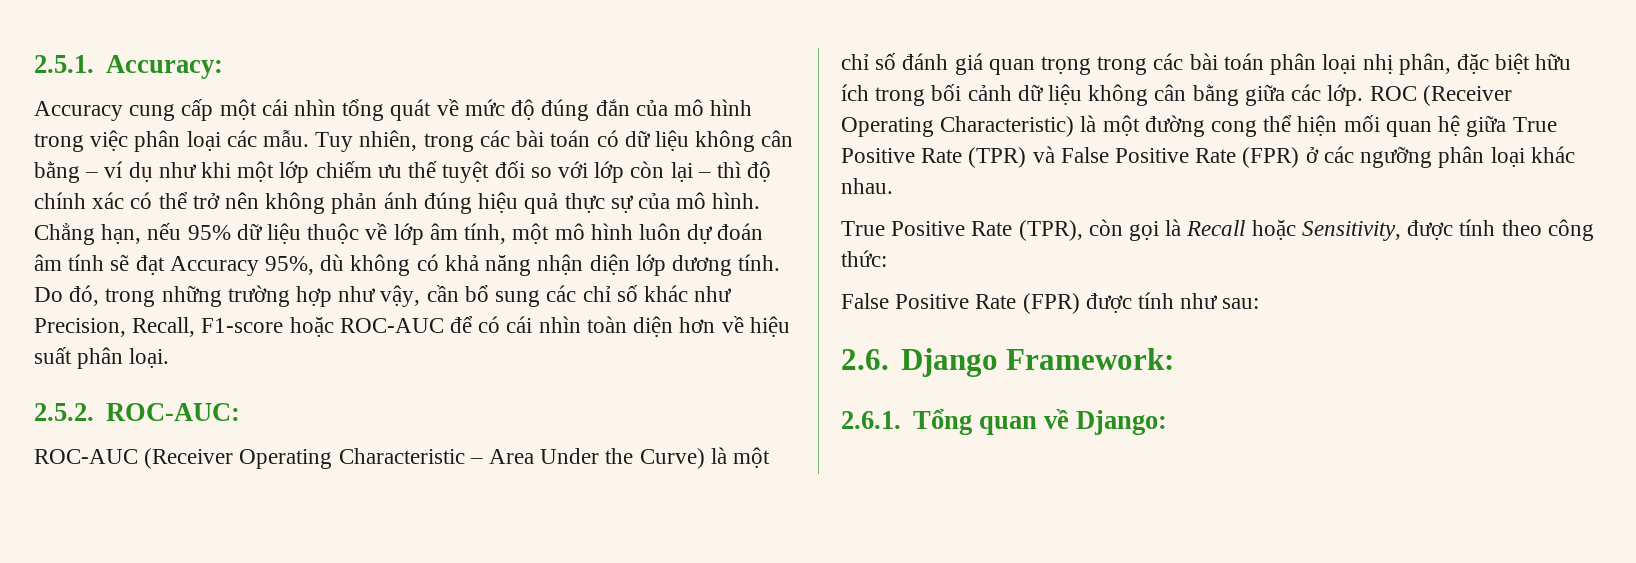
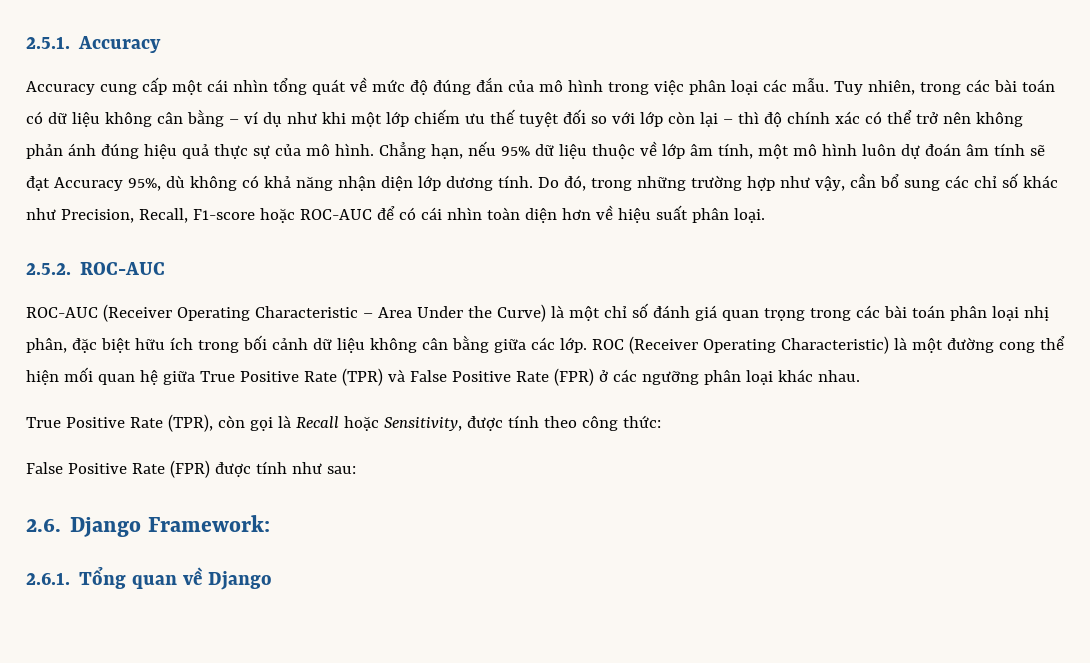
[105,55,223,79] Accuracy: -> [78,36,162,53] Accuracy
[105,403,240,421] ROC-AUC: -> [80,262,166,275] ROC-AUC
[1075,410,1167,435] Django: -> [207,571,272,590] Django

